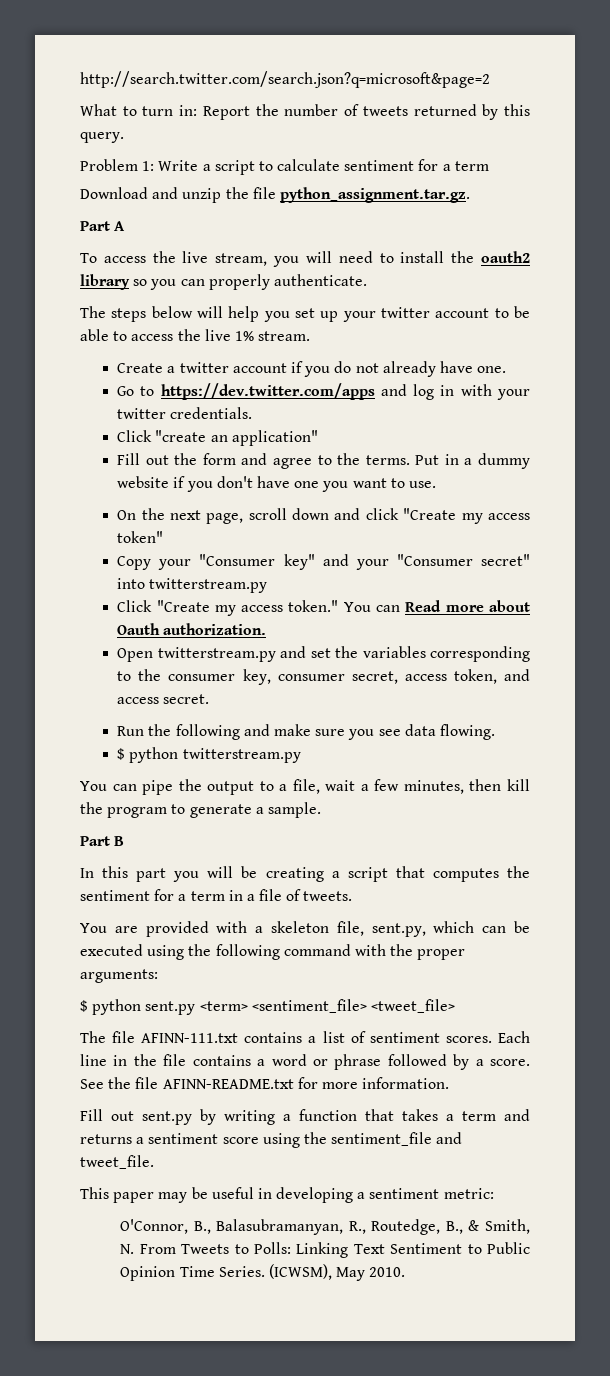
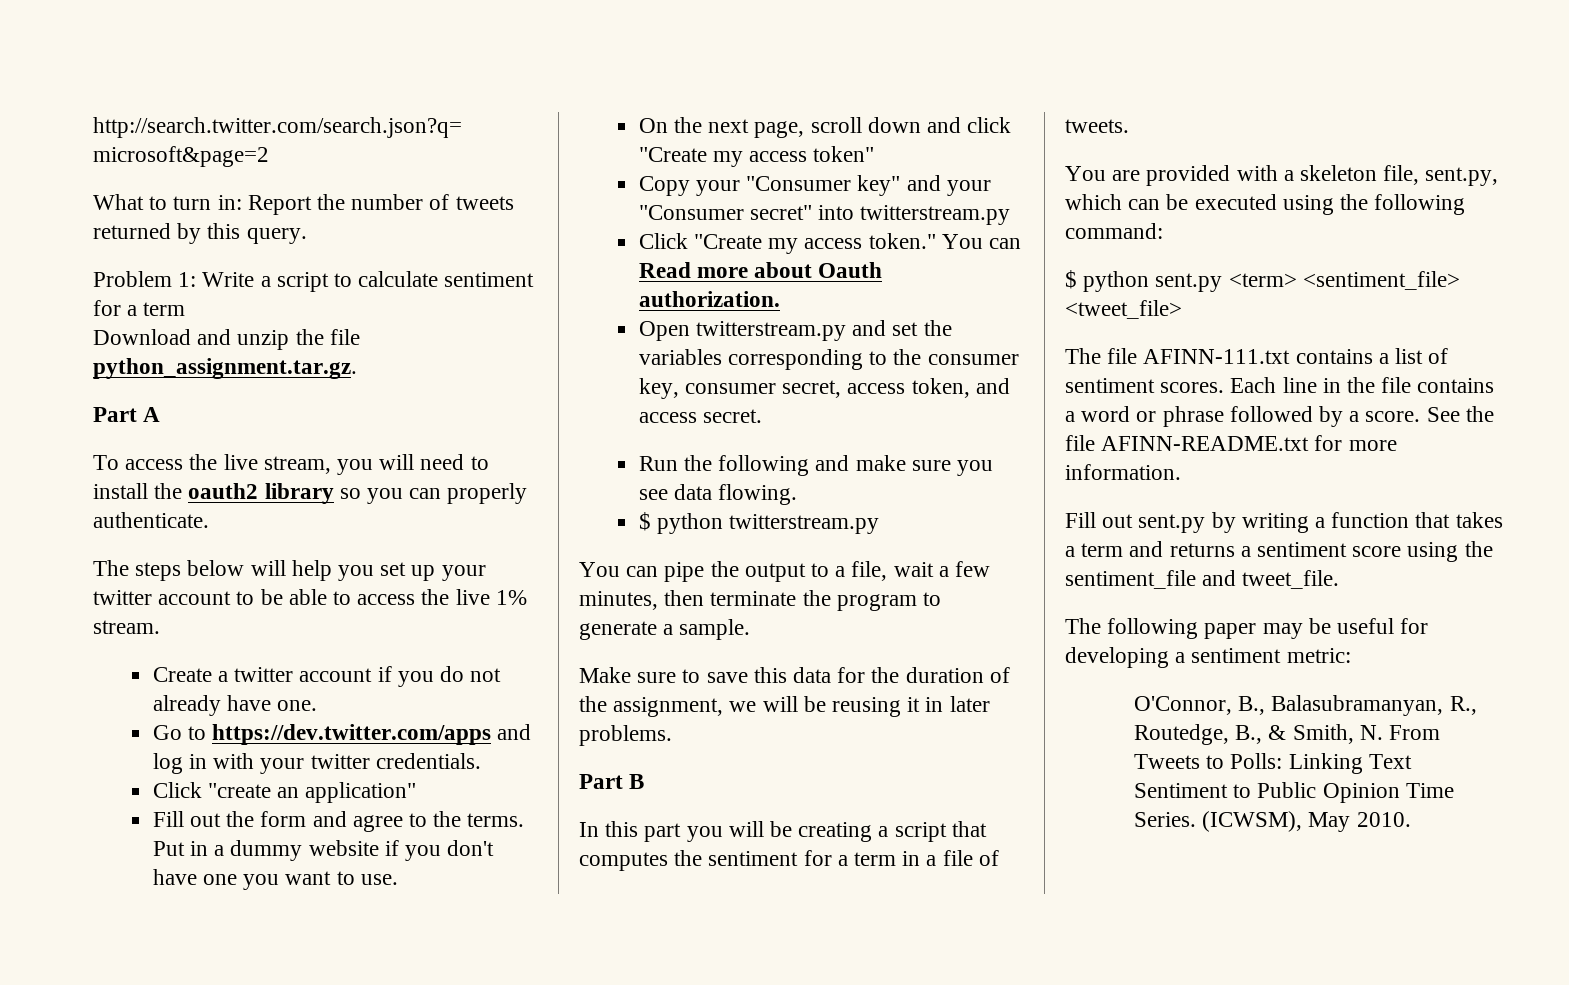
[507,779,530,791] kill -> [710,591,797,606] terminate
(321, 810) none -> [579,667,1010,683] [579,696,990,717] [579,725,672,746] // Make sure to save this data for the duration of the assignment, we will be reusing it in later problems.
[283,944,466,960] [80,969,158,983] command with the proper arguments: -> [1065,223,1163,239] command:
[80,1187,109,1199] This -> [1065,618,1199,639] The following
[257,1188,272,1199] in -> [1400,618,1429,634] for

